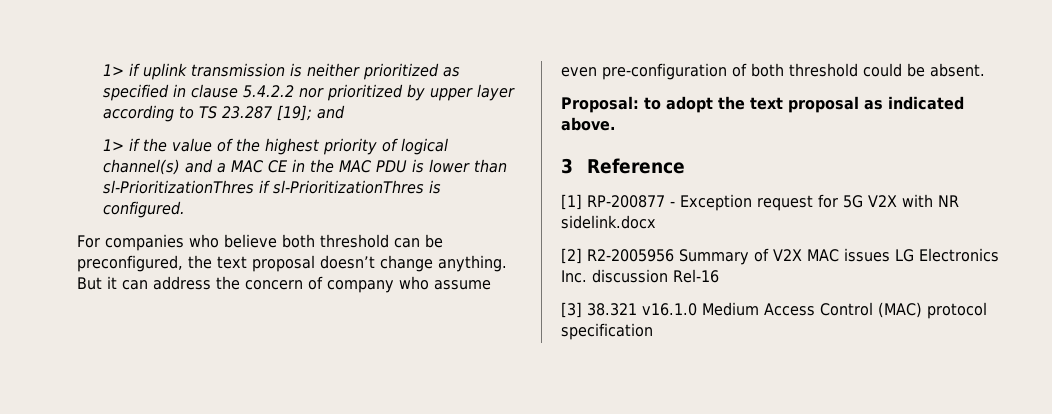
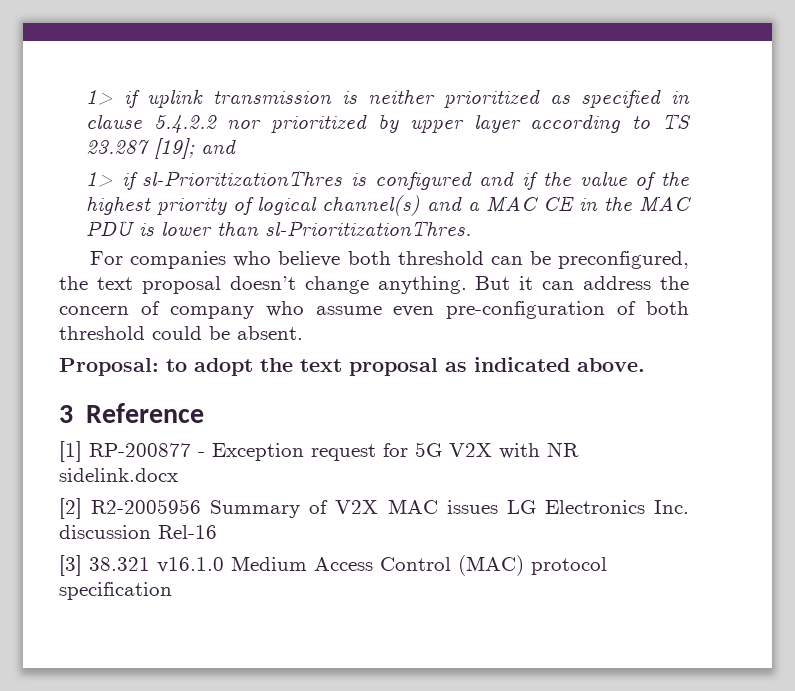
(140, 144) none -> [142,170,539,190] sl-PrioritizationThres is configured and if
[102,180,441,194] [102,201,185,218] sl-PrioritizationThres if sl-PrioritizationThres is configured. -> [264,220,471,236] sl-PrioritizationThres.

